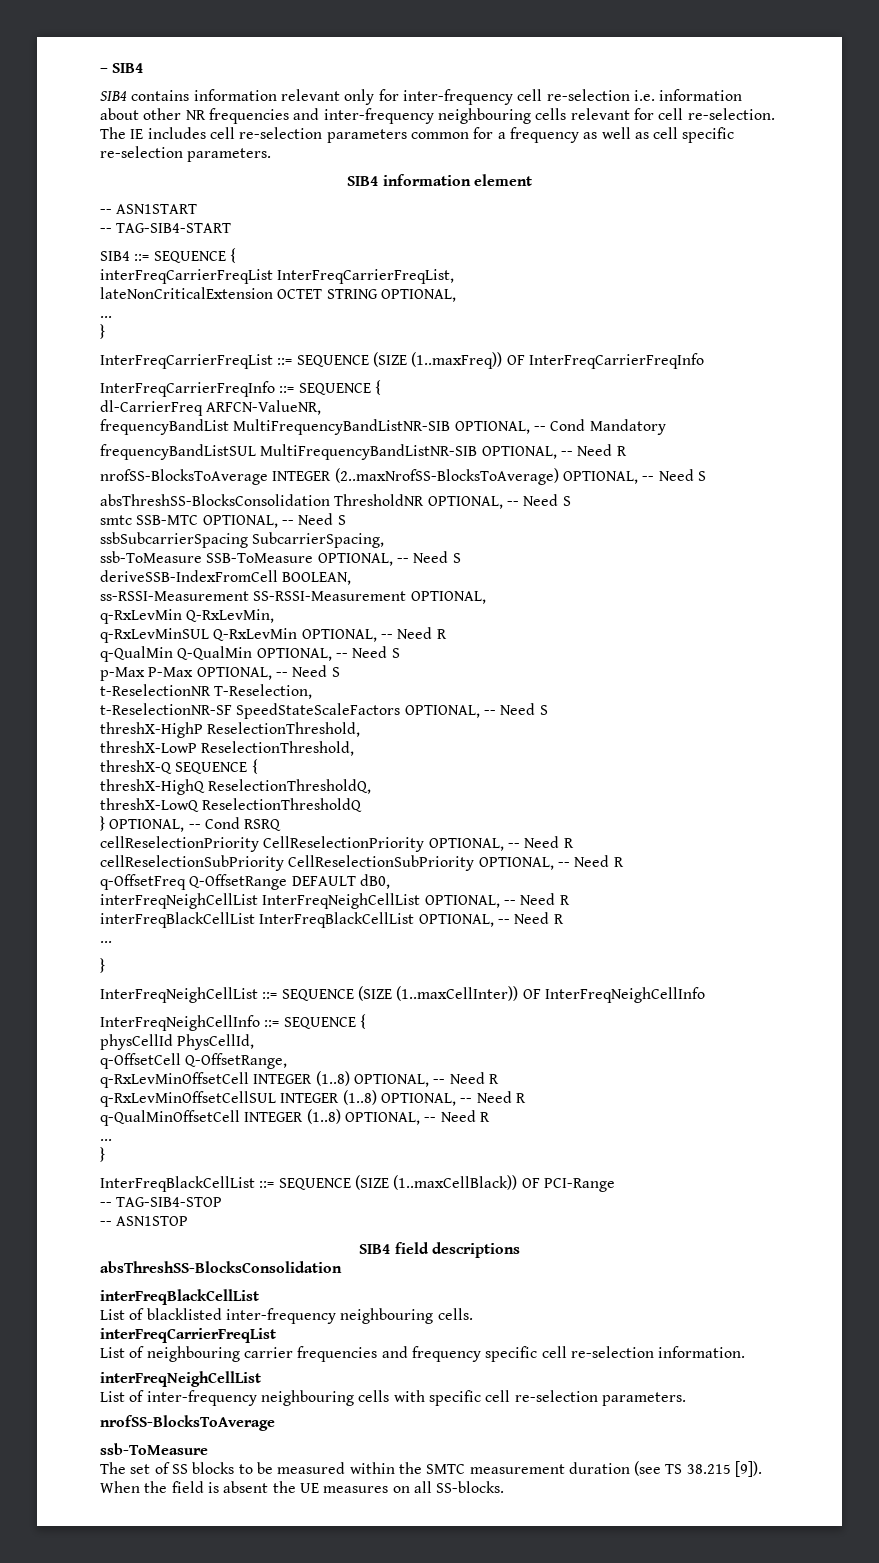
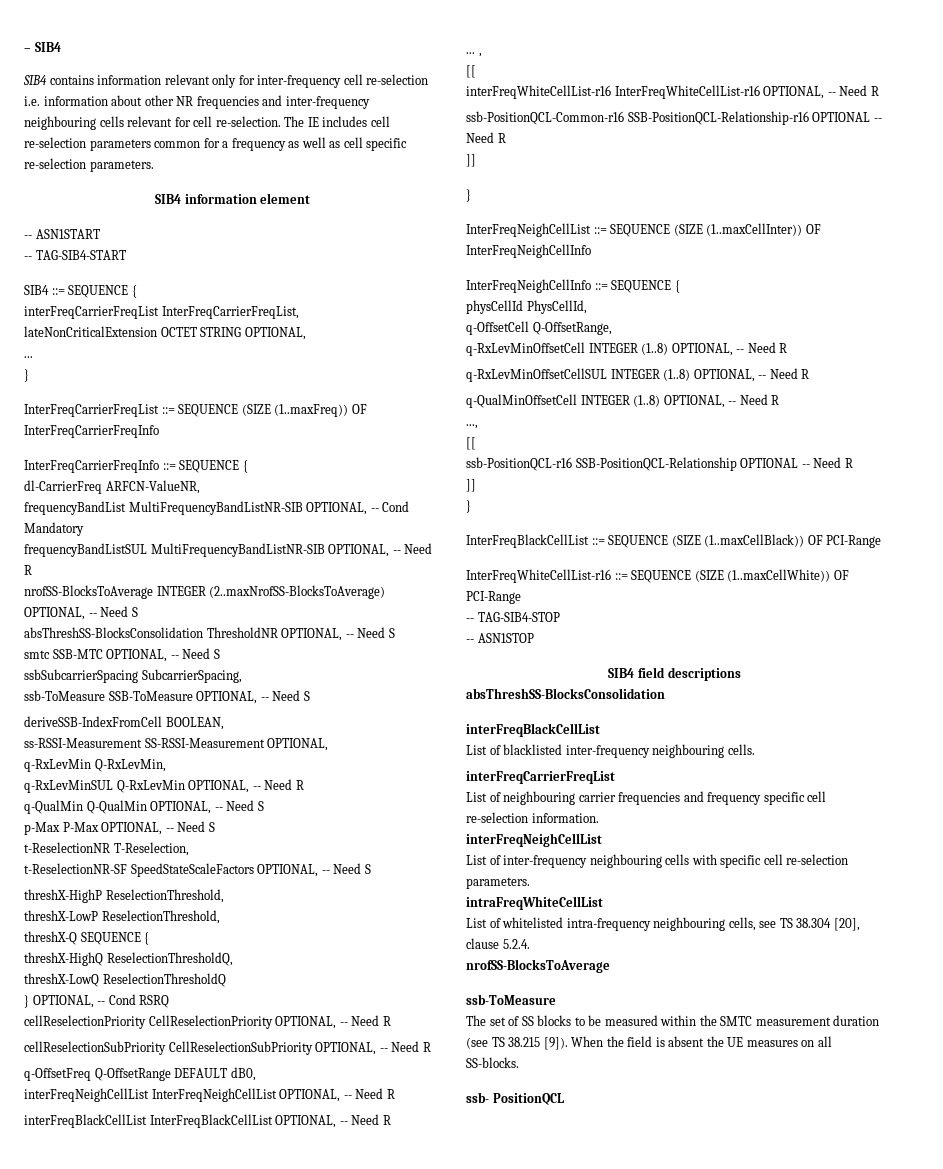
(112, 942) none -> [478,53,482,57] [466,65,476,78] [466,85,879,99] [466,111,882,125] [466,132,506,143] [466,154,476,167] , // [[ // interFreqWhiteCellList-r16 InterFreqWhiteCellList-r16 OPTIONAL, -- Need R // ssb-PositionQCL-Common-r16 SSB-PositionQCL-Relationship-r16 OPTIONAL -- Need R // ]]
[100,1139,112,1141] ... -> [466,424,478,429] [466,437,476,450] [466,457,853,471] [466,479,476,492] ..., // [[ // ssb-PositionQCL-r16 SSB-PositionQCL-Relationship OPTIONAL -- Need R // ]]
(615, 1185) none -> [466,569,849,583] [466,591,521,604] // InterFreqWhiteCellList-r16 ::= SEQUENCE (SIZE (1..maxCellWhite)) OF PCI-Range
(686, 1399) none -> [466,896,603,910] [466,917,860,931] [466,938,530,949] // intraFreqWhiteCellList // List of whitelisted intra-frequency neighbouring cells, see TS 38.304 [20], clause 5.2.4.
(505, 1487) none -> [466,1092,564,1105] // ssb- PositionQCL

